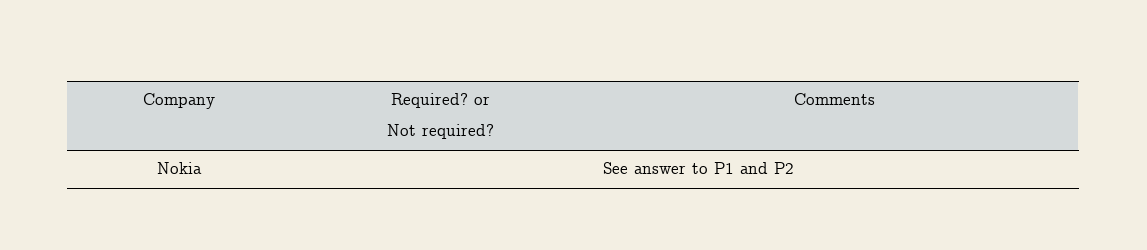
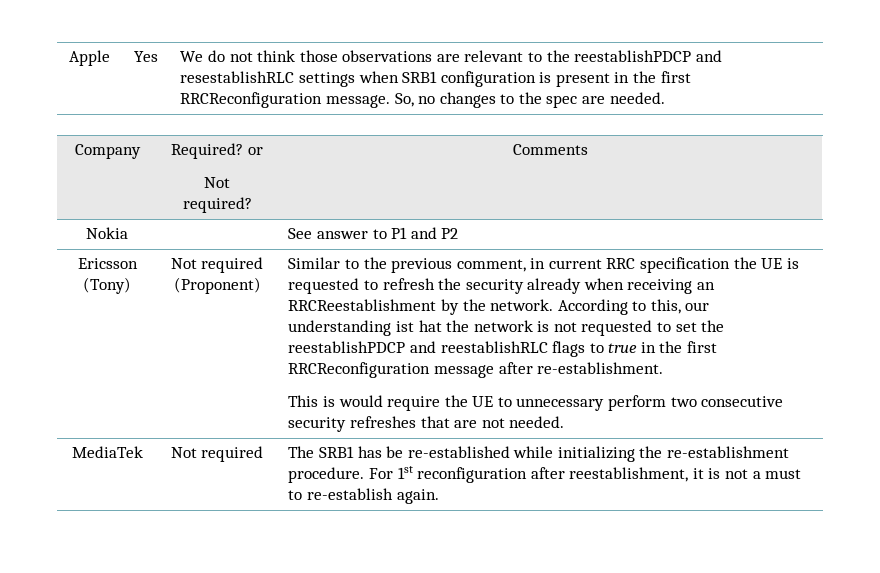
(142, 101) none -> [69,50,110,66] [133,51,158,62] [180,50,722,62] [180,71,691,87] [180,92,665,108] Apple | Yes | We do not think those observations are relevant to the reestablishPDCP and resestablishRLC settings when SRB1 configuration is present in the first RRCReconfiguration message. So, no changes to the spec are needed. //
(795, 168) none -> [77,258,138,269] [83,277,131,294] [170,257,264,273] [173,277,261,294] [288,257,799,273] [288,278,716,294] [288,299,710,315] [288,320,725,336] [288,341,718,357] [288,362,664,378] [288,395,784,411] [288,416,565,432] [71,446,143,458] [170,446,264,462] [288,446,790,462] [288,466,802,483] [288,488,439,504] // Ericsson (Tony) | Not required (Proponent) | Similar to the previous comment, in current RRC specification the UE is requested to refresh the security already when receiving an RRCReestablishment by the network. According to this, our understanding ist hat the network is not requested to set the reestablishPDCP and reestablishRLC flags to true in the first RRCReconfiguration message after re-establishment. // This is would require the UE to unnecessary perform two consecutive security refreshes that are not needed. // MediaTek | Not required | The SRB1 has be re-established while initializing the re-establishment procedure. For 1st reconfiguration after reestablishment, it is not a must to re-establish again.

